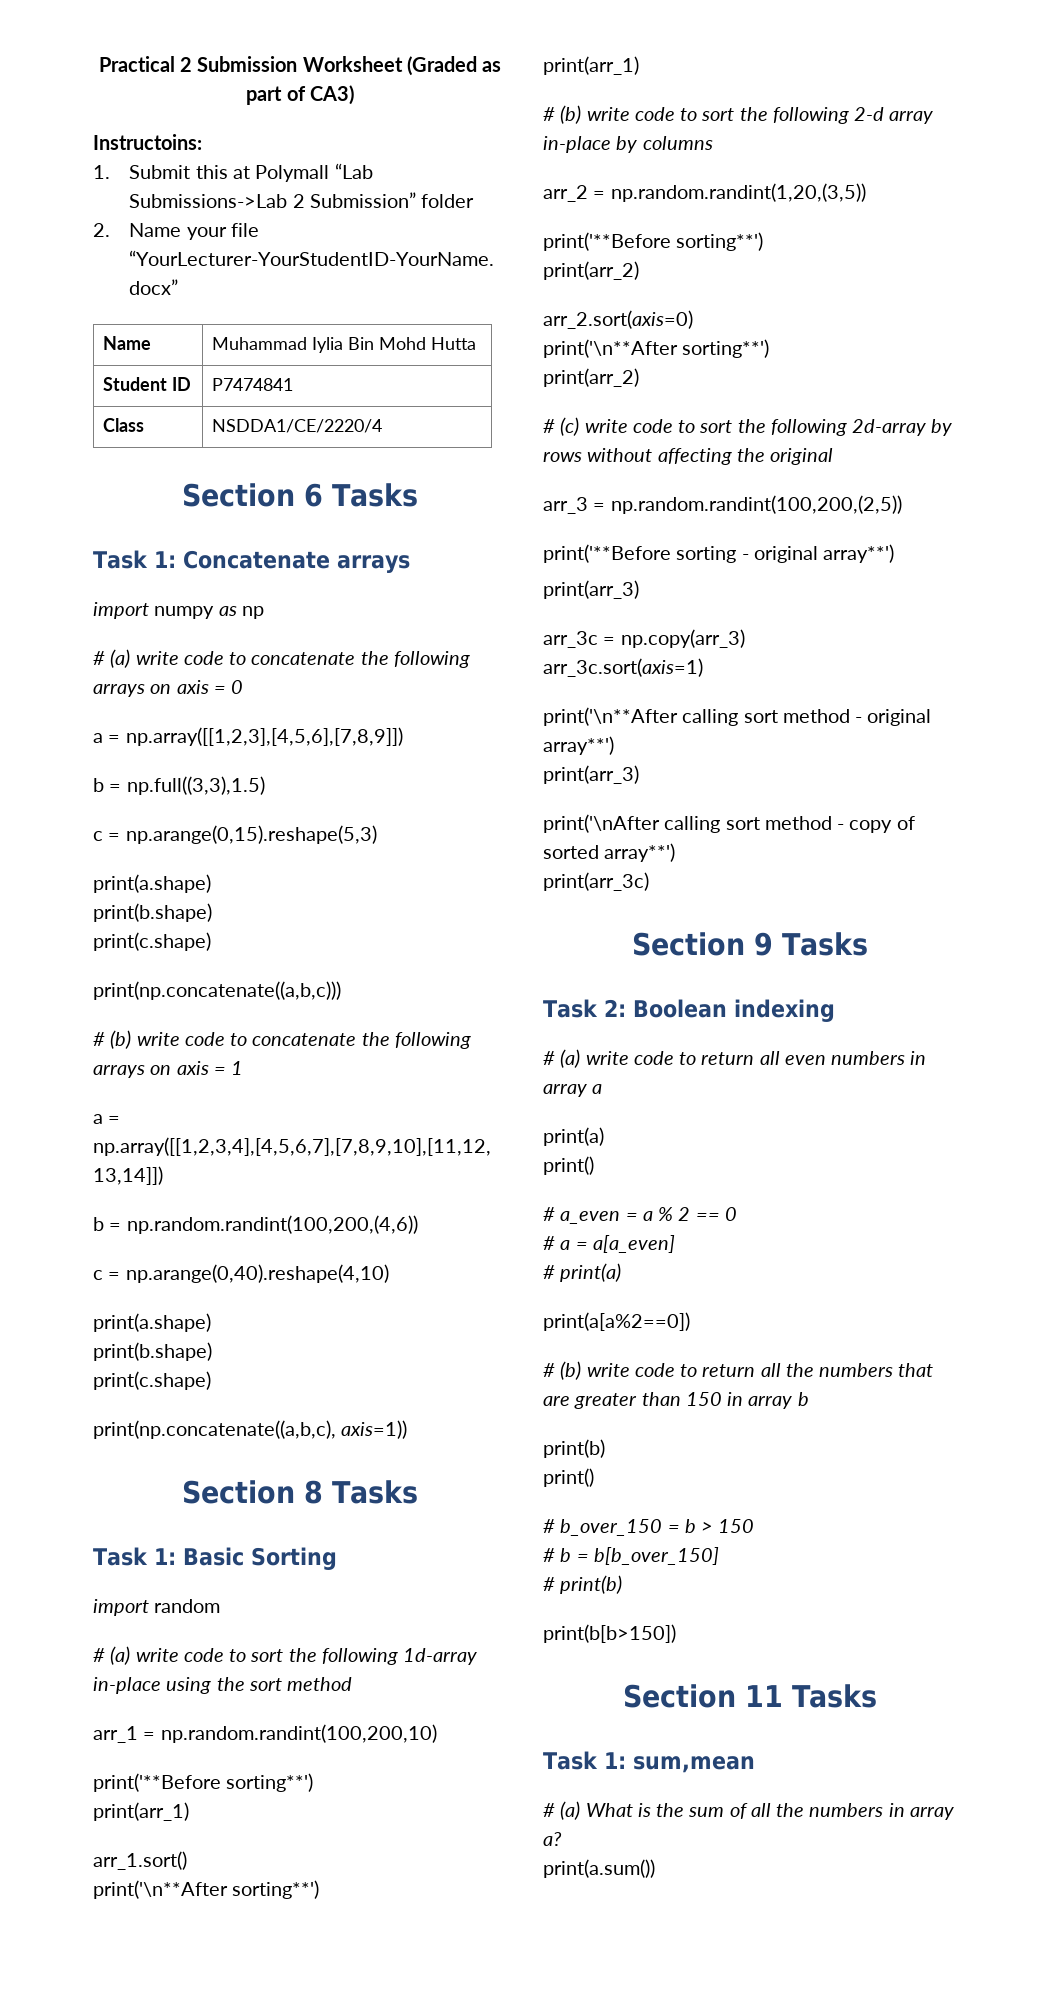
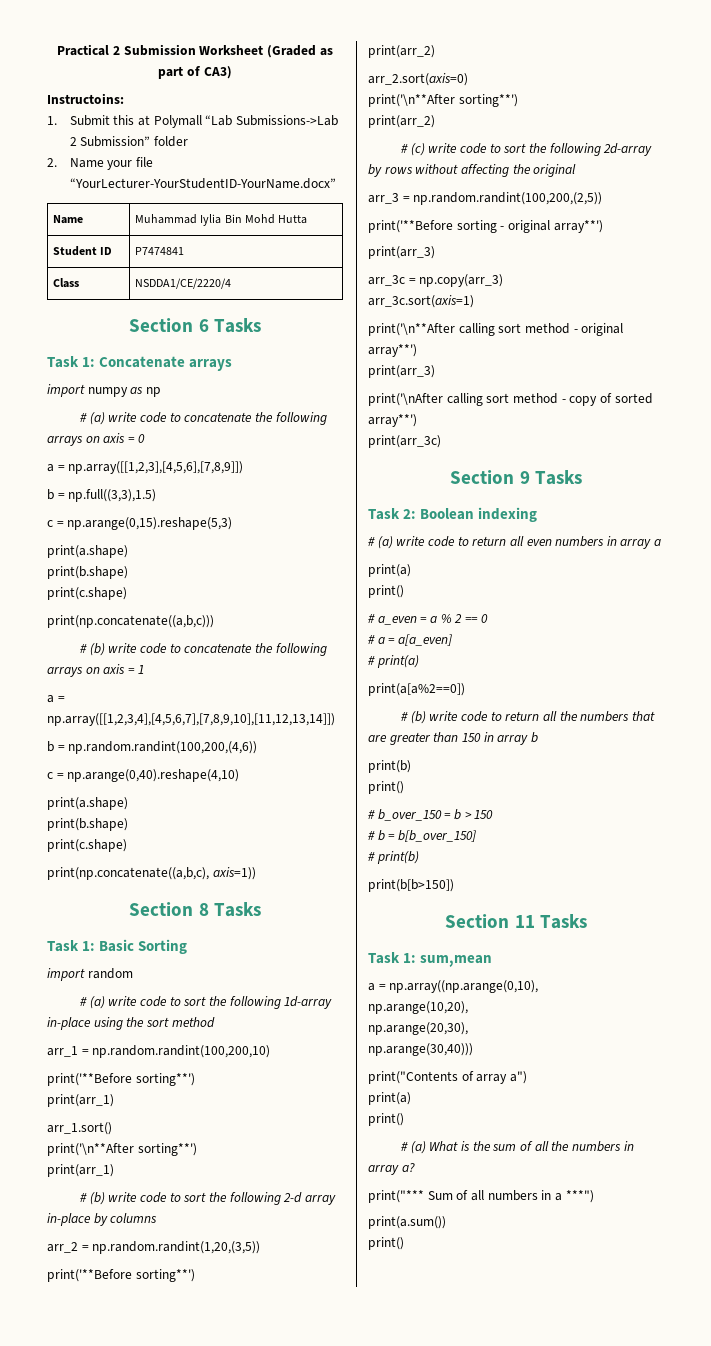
(755, 1764) none -> [368,980,539,993] [368,1001,468,1014] [368,1022,468,1035] [368,1043,473,1056] [368,1071,527,1084] [368,1092,411,1105] [368,1113,404,1126] // a = np.array((np.arange(0,10), // np.arange(10,20), // np.arange(20,30), // np.arange(30,40))) // print("Contents of array a") // print(a) // print()
(562, 1839) none -> [368,1190,594,1203] // print("*** Sum of all numbers in a ***")
(655, 1868) none -> [368,1237,404,1250] // print()

